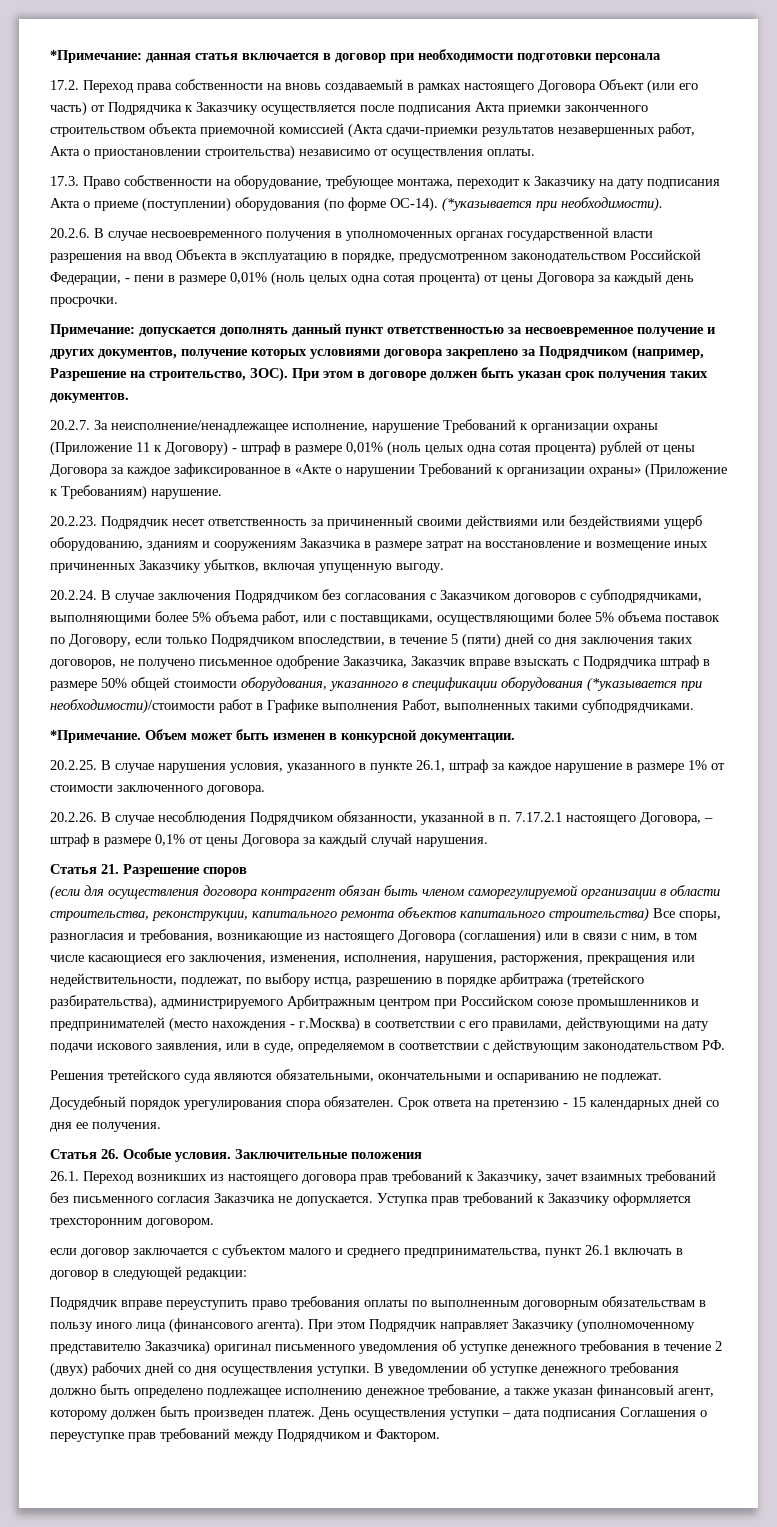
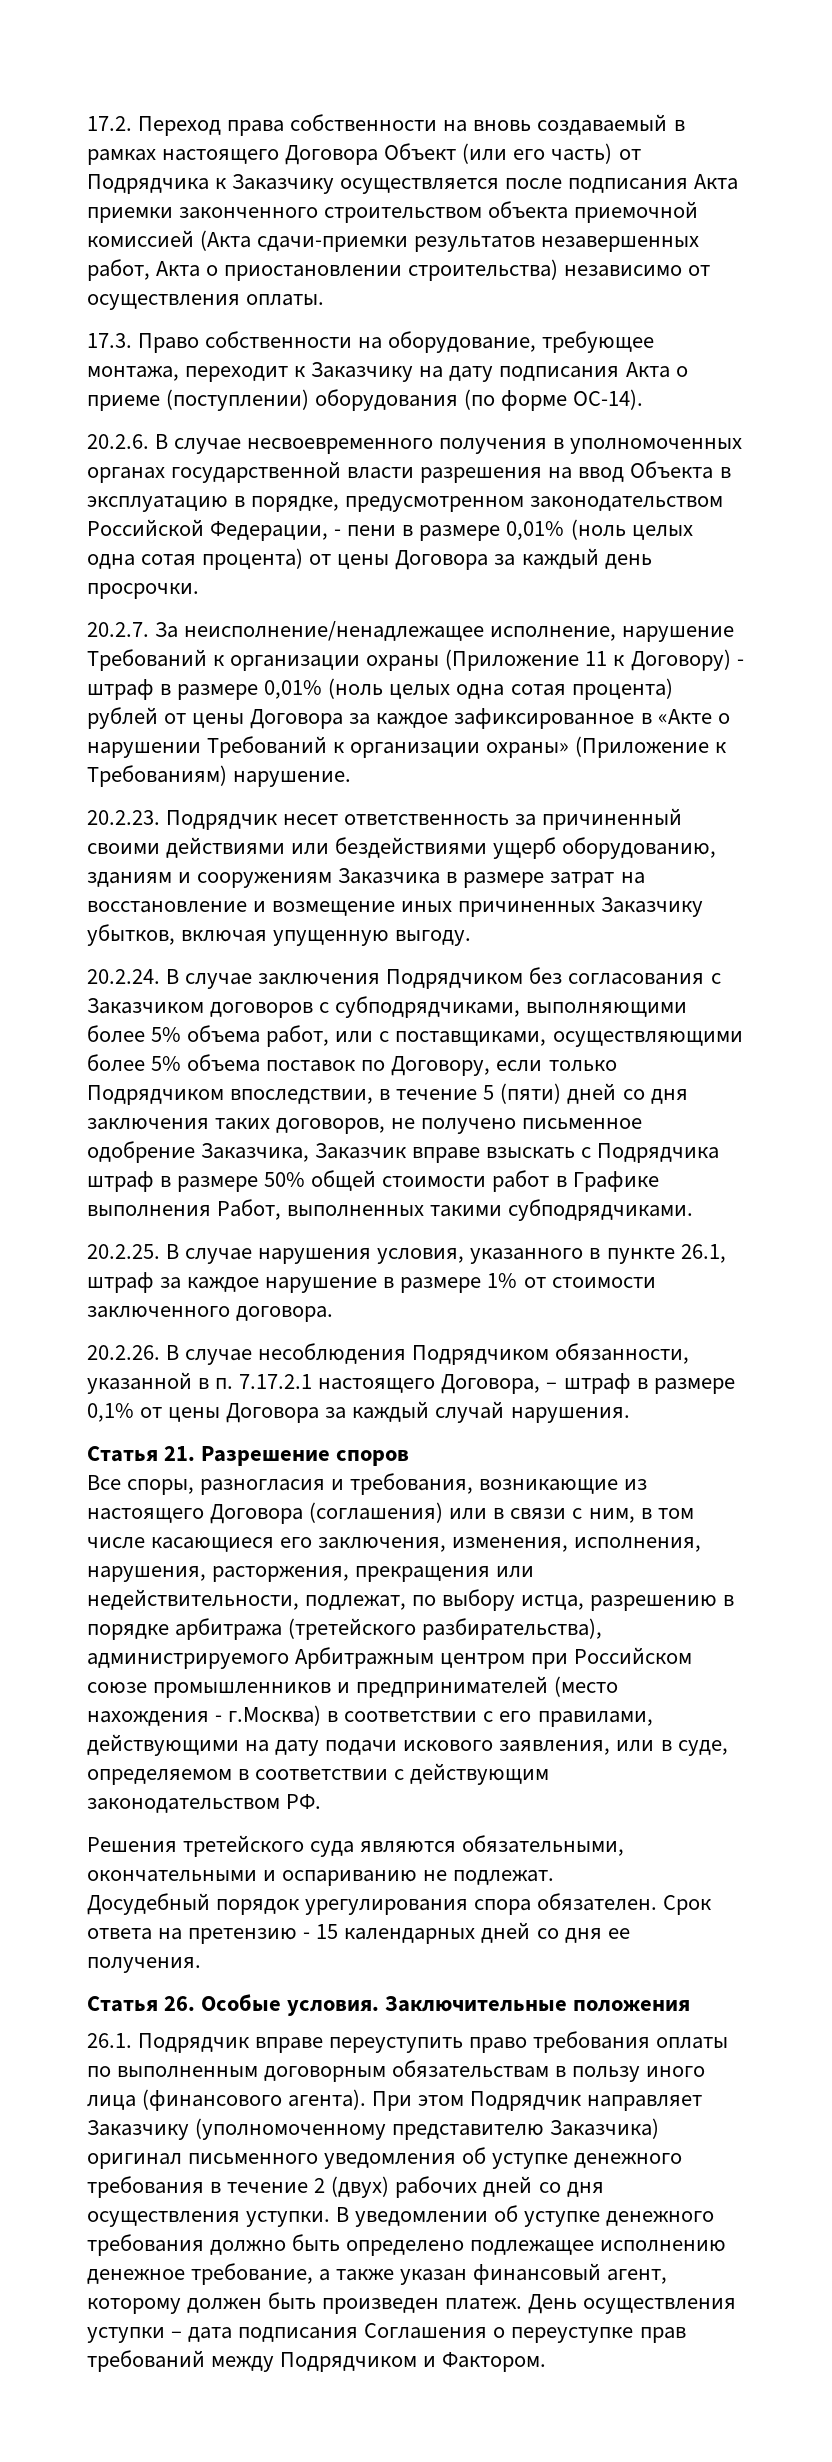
[50,49,661,63] *Примечание: данная статья включается в договор при необходимости подготовки персонала // -> (87, 123) none
[442,197,663,212] (*указывается при необходимости). -> (644, 399) none
[50,323,715,337] [50,345,704,360] [50,367,708,382] [50,393,129,403] // Примечание: допускается дополнять данный пункт ответственностью за несвоевременное получение и других документов, получение которых условиями договора закреплено за Подрядчиком (например, Разрешение на строительство, ЗОС). При этом в договоре должен быть указан срок получения таких документов. -> (199, 591) none
[241,677,702,692] [50,699,215,714] оборудования, указанного в спецификации оборудования (*указывается при необходимости)/стоимости -> (487, 1181) none
[50,729,515,743] // *Примечание. Объем может быть изменен в конкурсной документации. -> (694, 1210) none
[50,885,720,900] [50,907,649,922] (если для осуществления договора контрагент обязан быть членом саморегулируемой организации в области строительства, реконструкции, капитального ремонта объектов капитального строительства) -> (410, 1458) none
[83,1170,716,1184] [50,1192,691,1206] [50,1218,214,1228] [50,1244,683,1258] [50,1266,247,1280] Переход возникших из настоящего договора прав требований к Заказчику, зачет взаимных требований без письменного согласия Заказчика не допускается. Уступка прав требований к Заказчику оформляется трехсторонним договором. // если договор заключается с субъектом малого и среднего предпринимательства, пункт 26.1 включать в договор в следующей редакции: // -> (132, 2040) none

